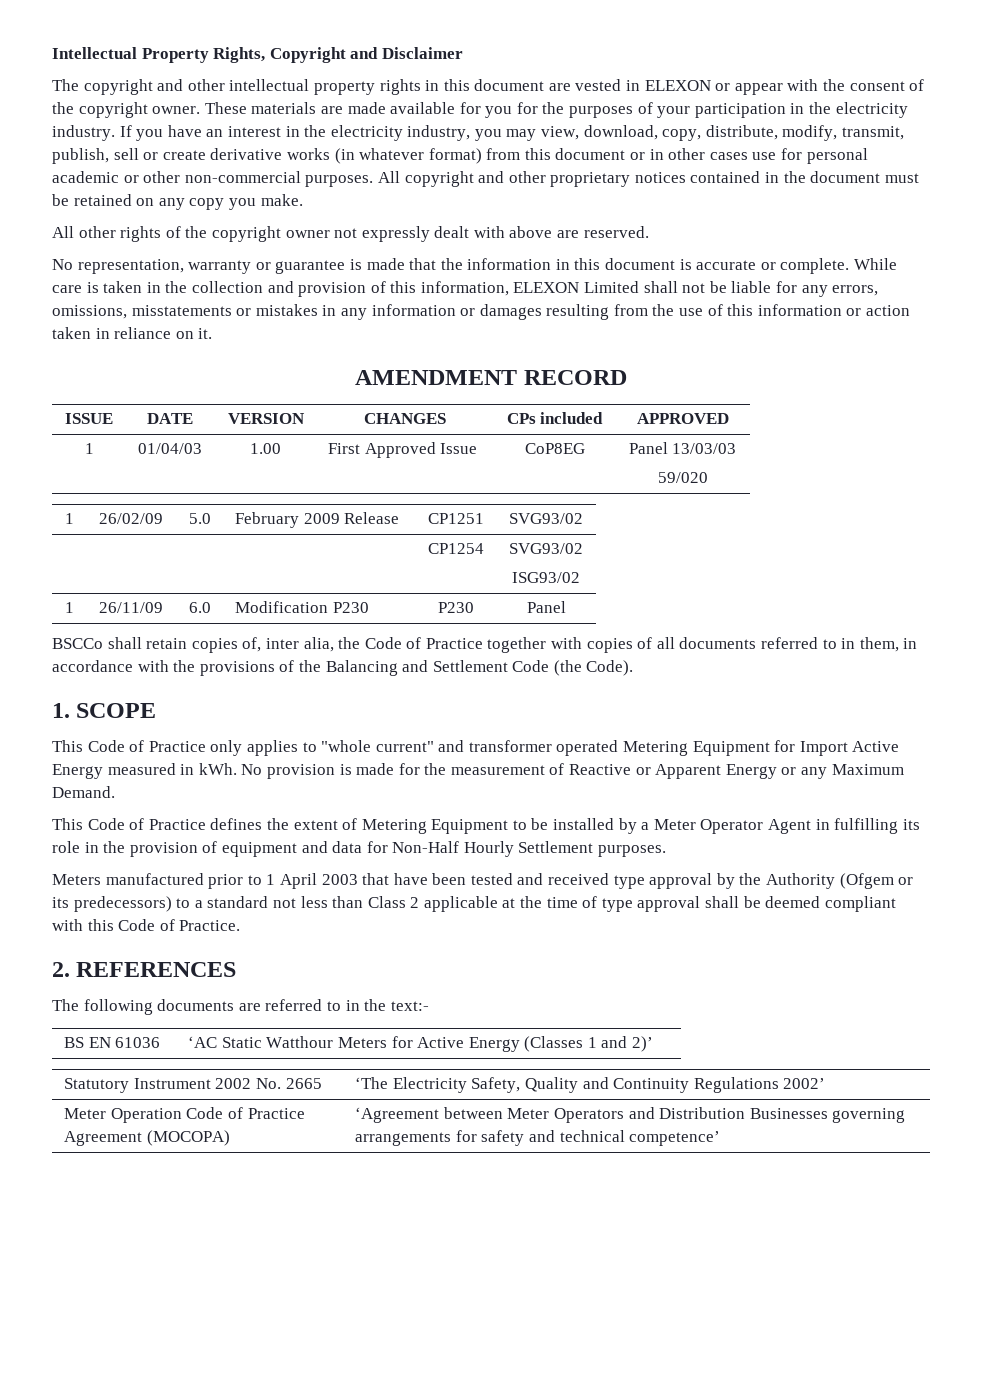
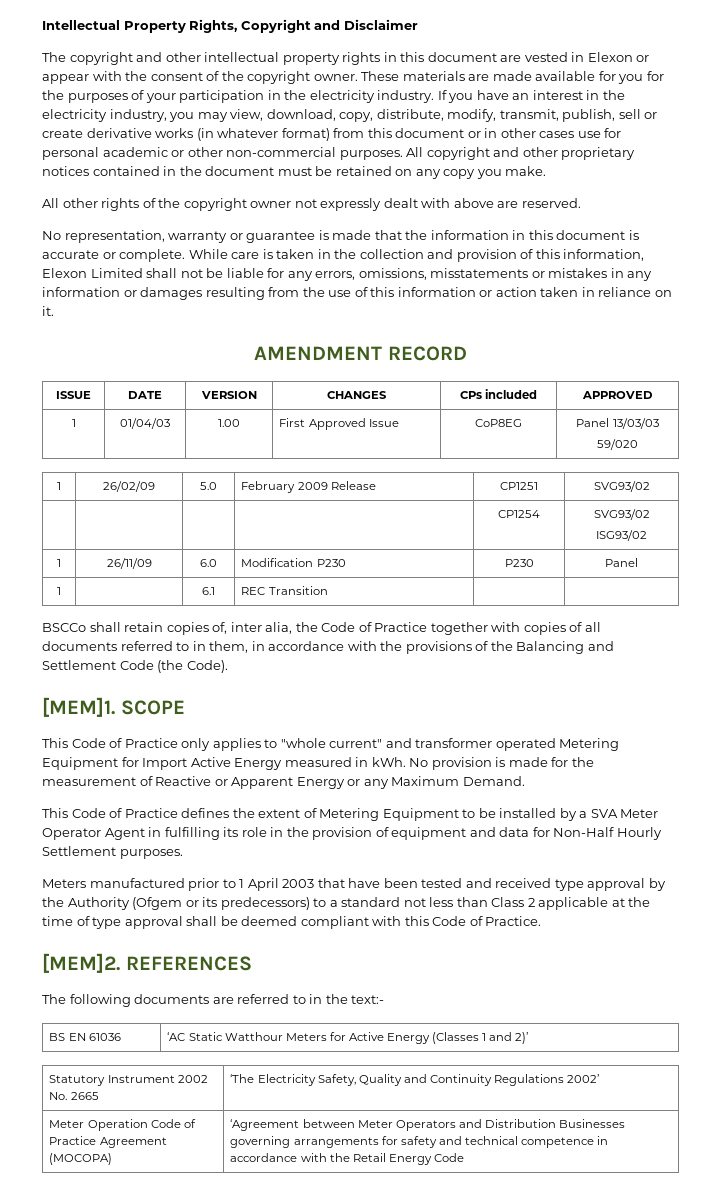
[644,80,711,91] ELEXON -> [587,52,633,62] Elexon
[513,282,580,293] ELEXON -> [42,268,87,278] Elexon
(566, 607) none -> [57,587,61,595] [201,587,215,595] [241,586,328,595] // 1 | | 6.1 | REC Transition | |
[52,703,70,718] 1. -> [42,697,115,717] [MEM]1.
(650, 826) none -> [590,809,618,818] SVA
[52,962,70,977] 2. -> [42,953,120,973] [MEM]2.
[629,1131,721,1146] competence’ -> [521,1136,609,1148] [230,1153,464,1165] competence in accordance with the Retail Energy Code

